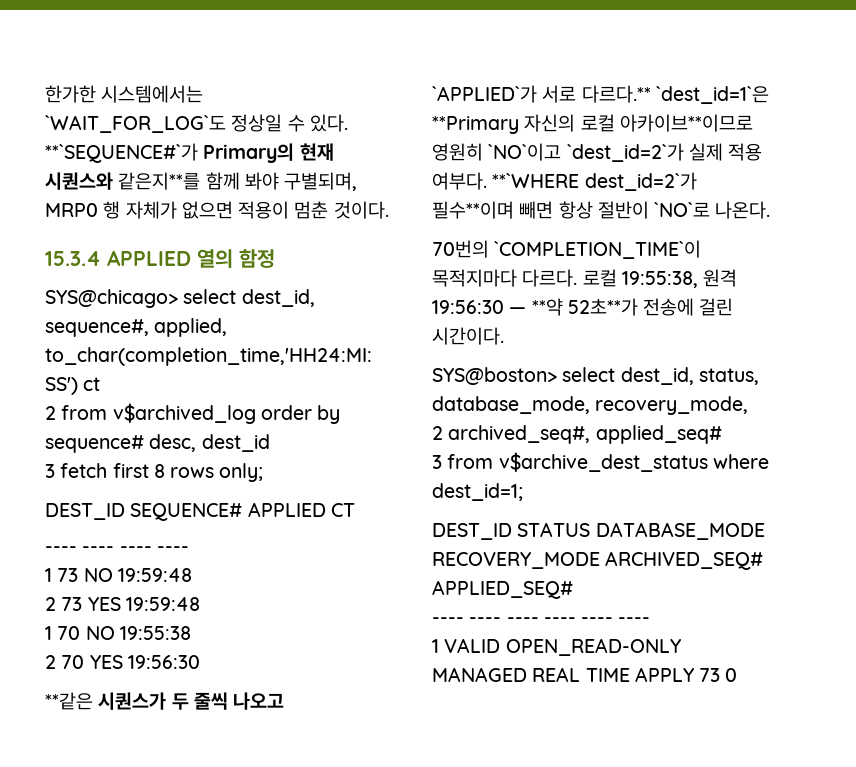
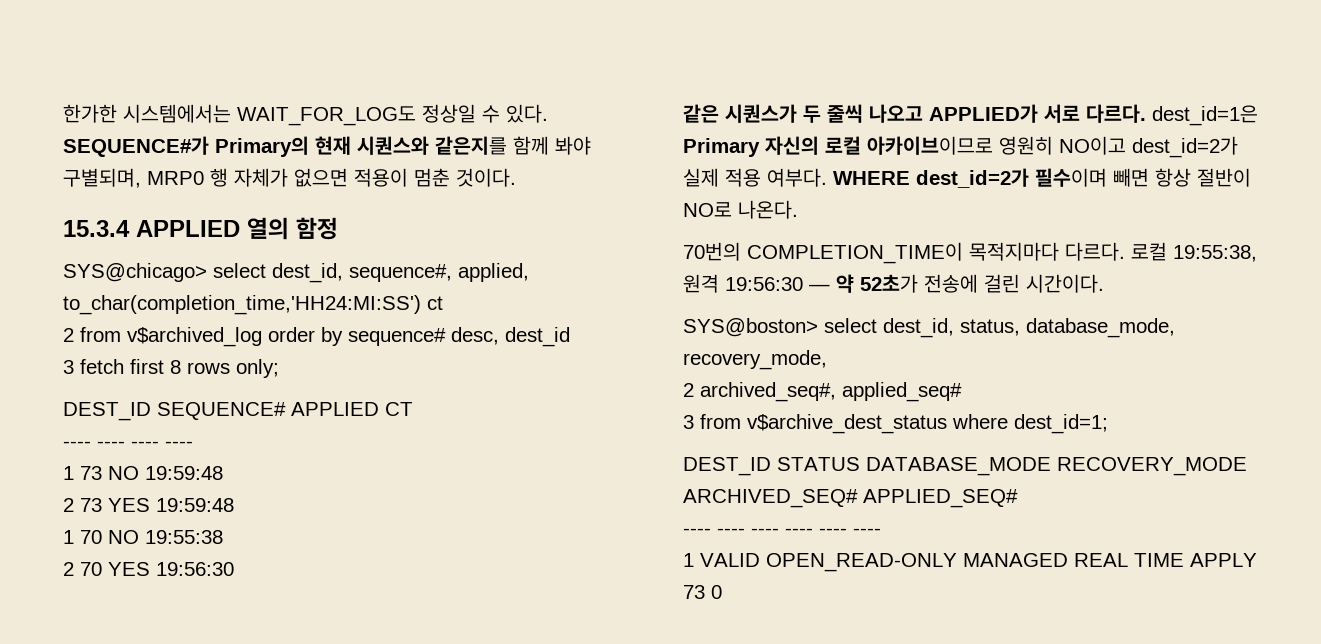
[45,115,226,133] `WAIT_FOR_LOG`도 -> [237,106,416,126] WAIT_FOR_LOG도
[45,143,198,163] **`SEQUENCE#`가 -> [63,136,209,157] SEQUENCE#가
[118,172,201,190] 같은지**를 -> [435,136,507,155] 같은지를
[45,692,93,710] **같은 -> [683,104,719,123] 같은
[432,85,769,104] [432,114,753,134] [432,143,763,162] [432,172,697,191] [432,201,514,219] `APPLIED`가 서로 다르다.** `dest_id=1`은 **Primary 자신의 로컬 아카이브**이므로 영원히 `NO`이고 `dest_id=2`가 실제 적용 여부다. **`WHERE dest_id=2`가 필수**이며 -> [929,104,1258,126] [683,136,1238,158] [683,168,1107,188] APPLIED가 서로 다르다. dest_id=1은 Primary 자신의 로컬 아카이브이므로 영원히 NO이고 dest_id=2가 실제 적용 여부다. WHERE dest_id=2가 필수이며
[654,202,711,217] `NO`로 -> [683,202,732,217] NO로
[494,240,702,259] `COMPLETION_TIME`이 -> [747,242,963,264] COMPLETION_TIME이
[531,298,638,316] **약 52초**가 -> [836,274,918,293] 약 52초가

